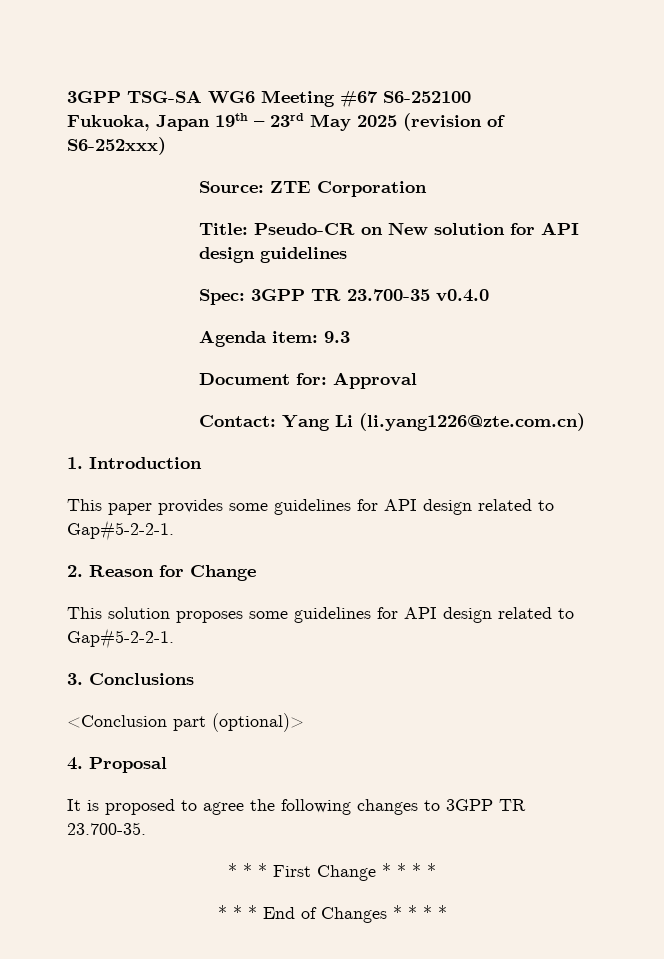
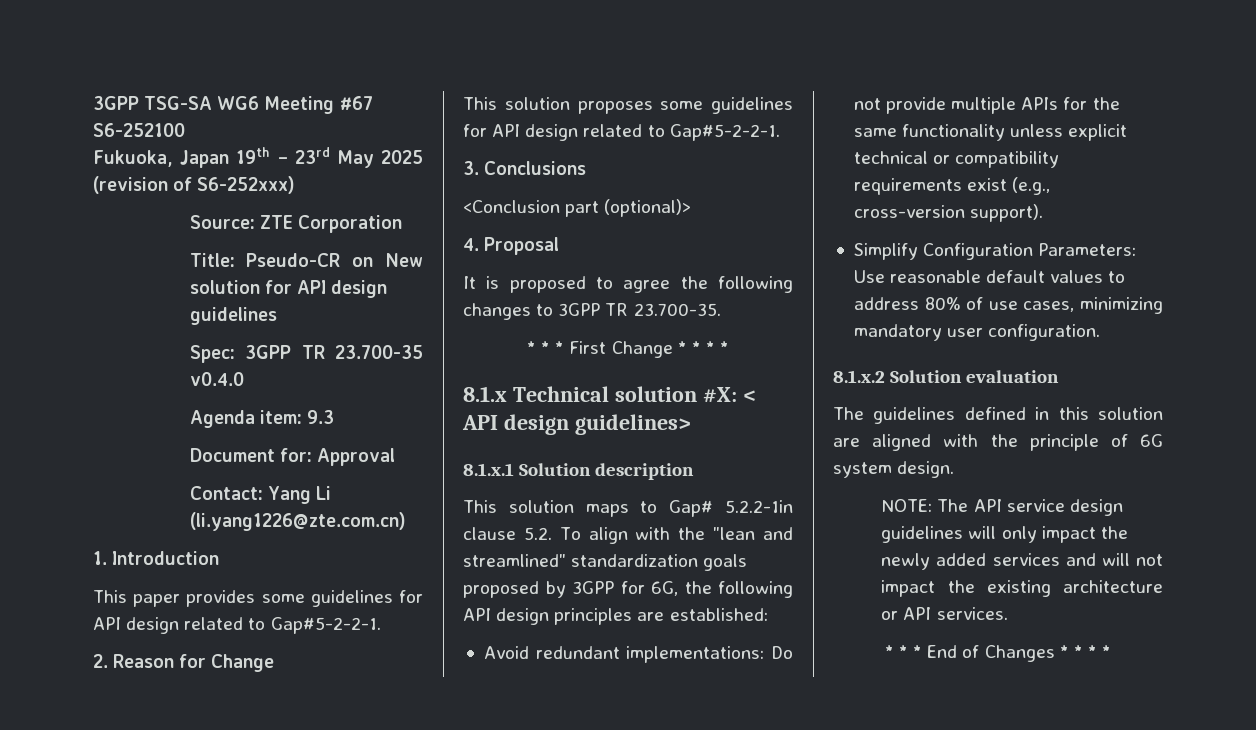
(436, 870) none -> [463,386,756,403] [462,414,691,435] [463,463,695,480] [463,500,793,517] [463,527,793,544] [463,554,748,571] [463,581,793,598] [463,608,768,625] [483,646,793,663] [853,97,1120,114] [853,124,1128,141] [853,151,1060,168] [853,177,1051,195] [853,204,1044,222] [853,243,1137,260] [853,270,1126,283] [853,297,1163,314] [853,324,1101,341] [833,370,1060,383] [833,407,1163,424] [833,434,1163,451] [833,461,955,478] [881,499,1123,516] [881,526,1128,543] [881,553,1163,570] [881,580,1163,597] [881,607,1008,620] // 8.1.x Technical solution #X: < API design guidelines> // 8.1.x.1 Solution description // This solution maps to Gap# 5.2.2-1in clause 5.2. To align with the "lean and streamlined" standardization goals proposed by 3GPP for 6G, the following API design principles are established: // Avoid redundant implementations: Do not provide multiple APIs for the same functionality unless explicit technical or compatibility requirements exist (e.g., cross-version support). // Simplify Configuration Parameters: Use reasonable default values to address 80% of use cases, minimizing mandatory user configuration. // 8.1.x.2 Solution evaluation // The guidelines defined in this solution are aligned with the principle of 6G system design. // NOTE: The API service design guidelines will only impact the newly added services and will not impact the existing architecture or API services.

